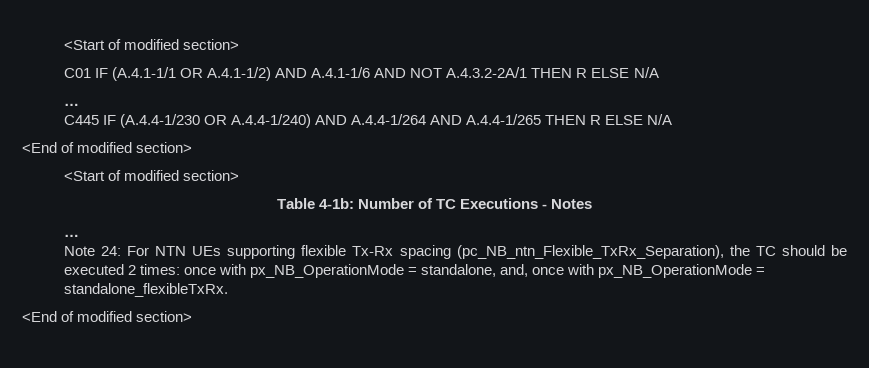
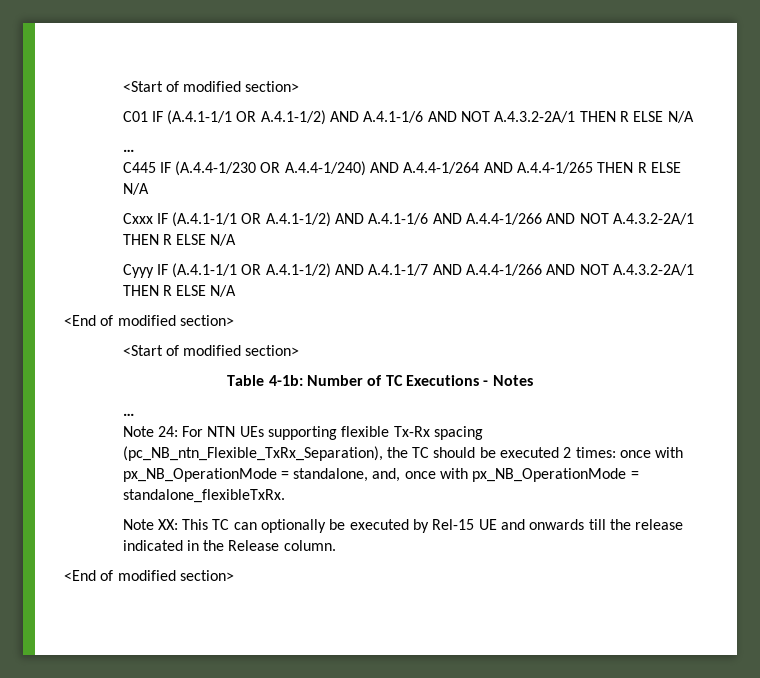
(673, 119) none -> [122,212,695,227] [122,234,237,246] [122,263,695,278] [122,285,237,297] // Cxxx IF (A.4.1-1/1 OR A.4.1-1/2) AND A.4.1-1/6 AND A.4.4-1/266 AND NOT A.4.3.2-2A/1 THEN R ELSE N/A // Cyyy IF (A.4.1-1/1 OR A.4.1-1/2) AND A.4.1-1/7 AND A.4.4-1/266 AND NOT A.4.3.2-2A/1 THEN R ELSE N/A
(228, 290) none -> [122,519,684,533] [122,540,336,551] // Note XX: This TC can optionally be executed by Rel-15 UE and onwards till the release indicated in the Release column.

